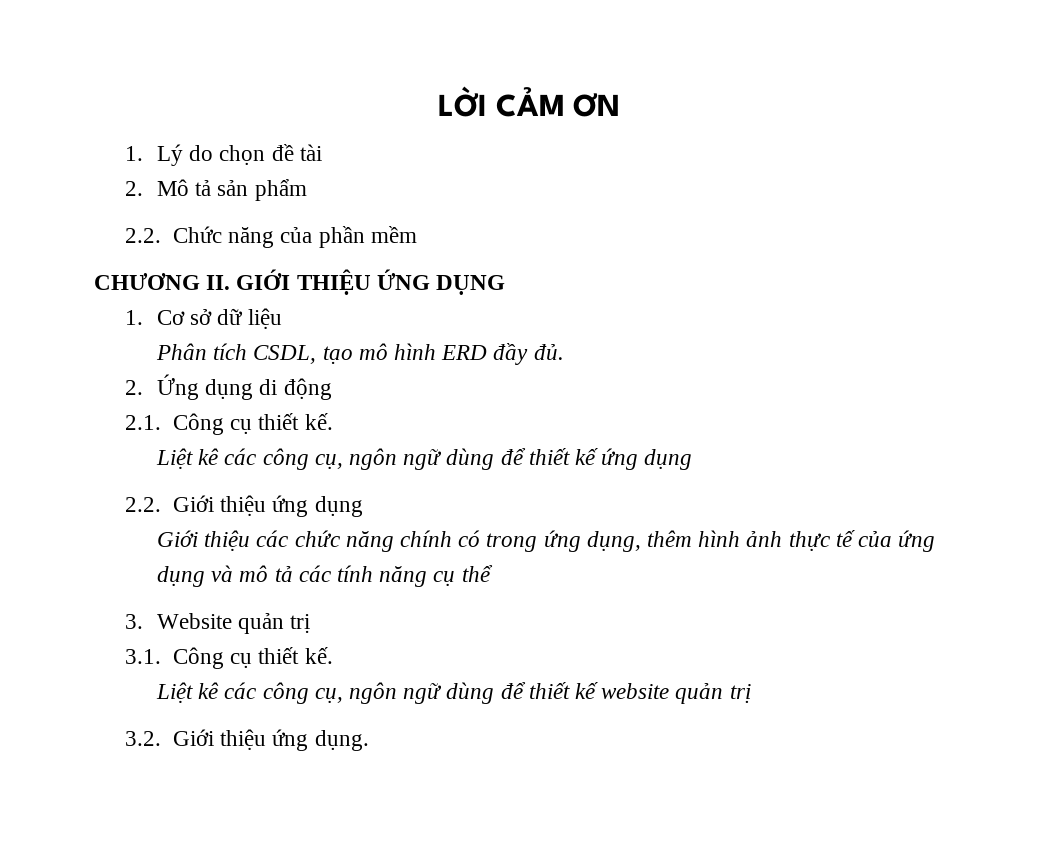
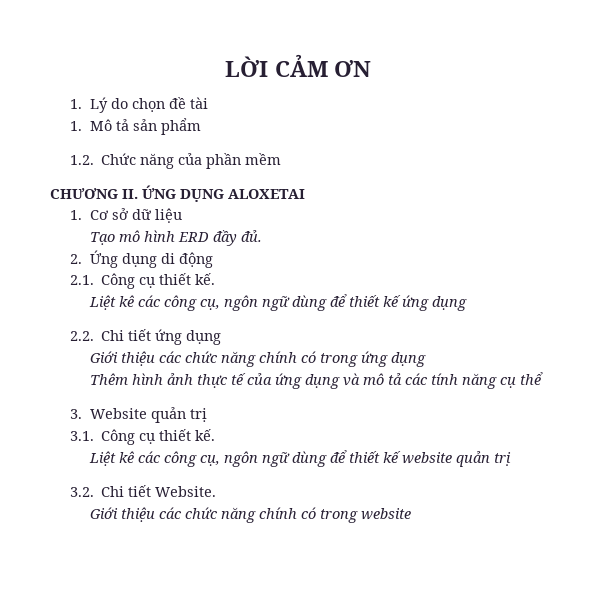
[125,181,144,196] 2. -> [70,121,83,131] 1.
[125,228,162,243] 2.2. -> [70,155,95,165] 1.2.
[236,269,371,295] GIỚI THIỆU -> (138, 194) none
(506, 285) none -> [228,189,305,199] ALOXETAI
[155,343,353,364] Phân tích CSDL, tạo -> [90,232,116,245] Tạo
[172,495,267,516] Giới thiệu -> [101,329,152,341] Chi tiết
[586,530,693,552] dụng, thêm -> [391,352,427,367] [90,373,129,385] dụng // Thêm
[172,729,369,751] Giới thiệu ứng dụng. -> [101,485,217,497] [90,507,412,523] Chi tiết Website. // Giới thiệu các chức năng chính có trong website

